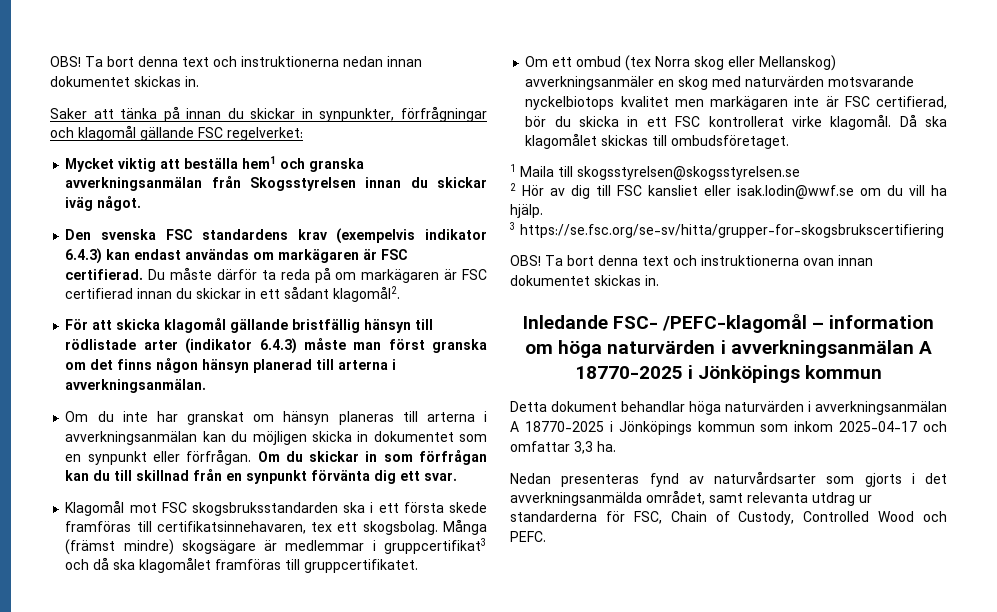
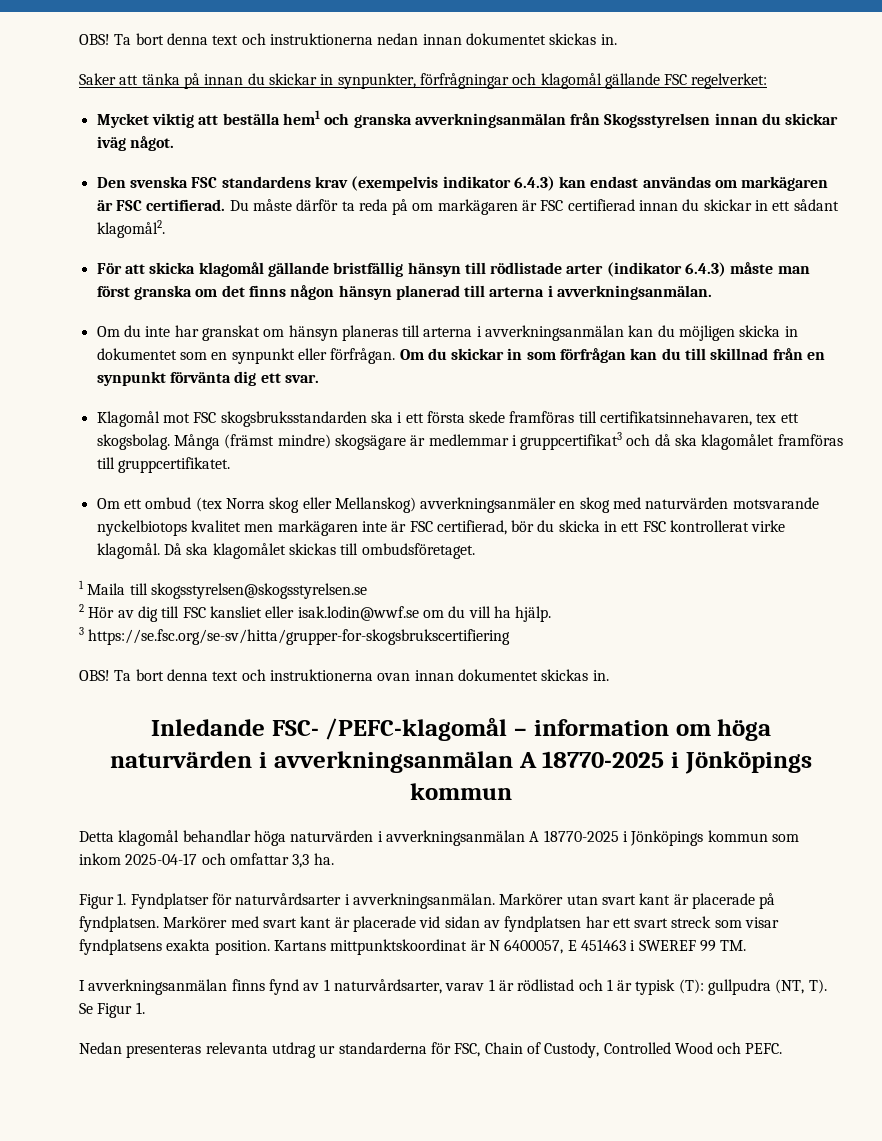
[551,401,617,412] dokument -> [118,830,180,846] klagomål
[510,471,947,487] [510,490,743,506] Nedan presenteras fynd av naturvårdsarter som gjorts i det avverkningsanmälda området, samt -> [79,893,776,909] [79,916,780,932] [79,939,747,955] [79,979,827,995] [79,1002,145,1018] [79,1042,202,1058] Figur 1. Fyndplatser för naturvårdsarter i avverkningsanmälan. Markörer utan svart kant är placerade på fyndplatsen. Markörer med svart kant är placerade vid sidan av fyndplatsen har ett svart streck som visar fyndplatsens exakta position. Kartans mittpunktskoordinat är N 6400057, E 451463 i SWEREF 99 TM. // I avverkningsanmälan finns fynd av 1 naturvårdsarter, varav 1 är rödlistad och 1 är typisk (T): gullpudra (NT, T). Se Figur 1. // Nedan presenteras

